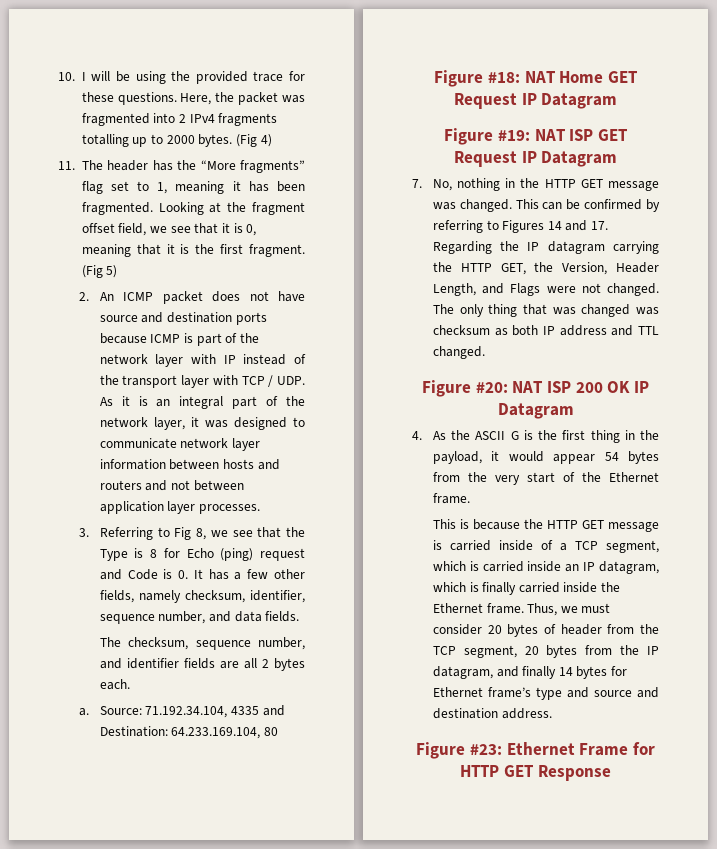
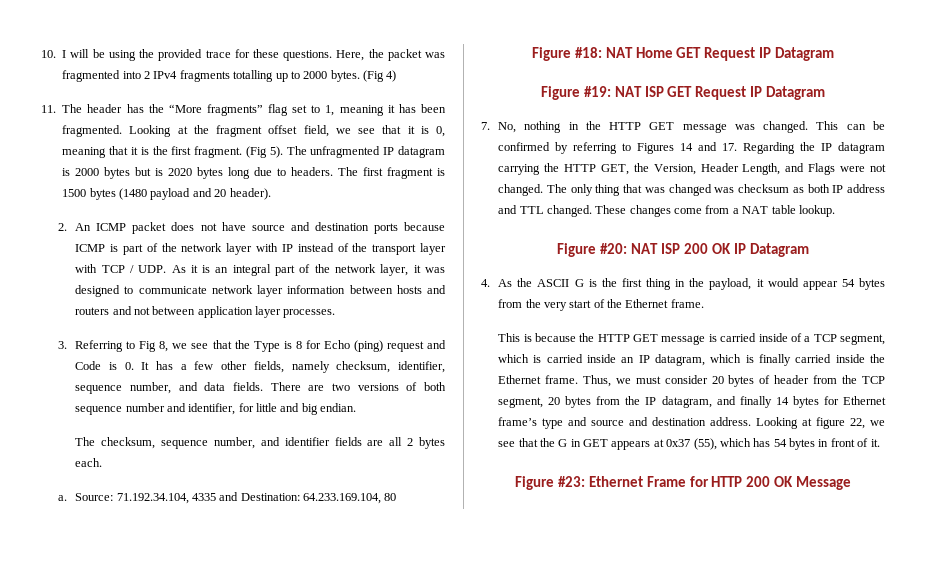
[106,265,118,278] 5) -> [269,146,445,158] [62,167,445,179] [62,188,271,200] 5). The unfragmented IP datagram is 2000 bytes but is 2020 bytes long due to headers. The first fragment is 1500 bytes (1480 payload and 20 header).
(300, 616) none -> [270,382,446,391] [75,403,357,415] There are two versions of both sequence number and identifier, for little and big endian.
(485, 352) none -> [595,205,835,217] These changes come from a NAT table lookup.
(552, 713) none -> [756,417,885,429] [498,438,880,450] Looking at figure 22, we see that the G in GET appears at 0x37 (55), which has 54 bytes in front of it.
[504,765,611,781] GET Response -> [746,476,852,490] 200 OK Message

